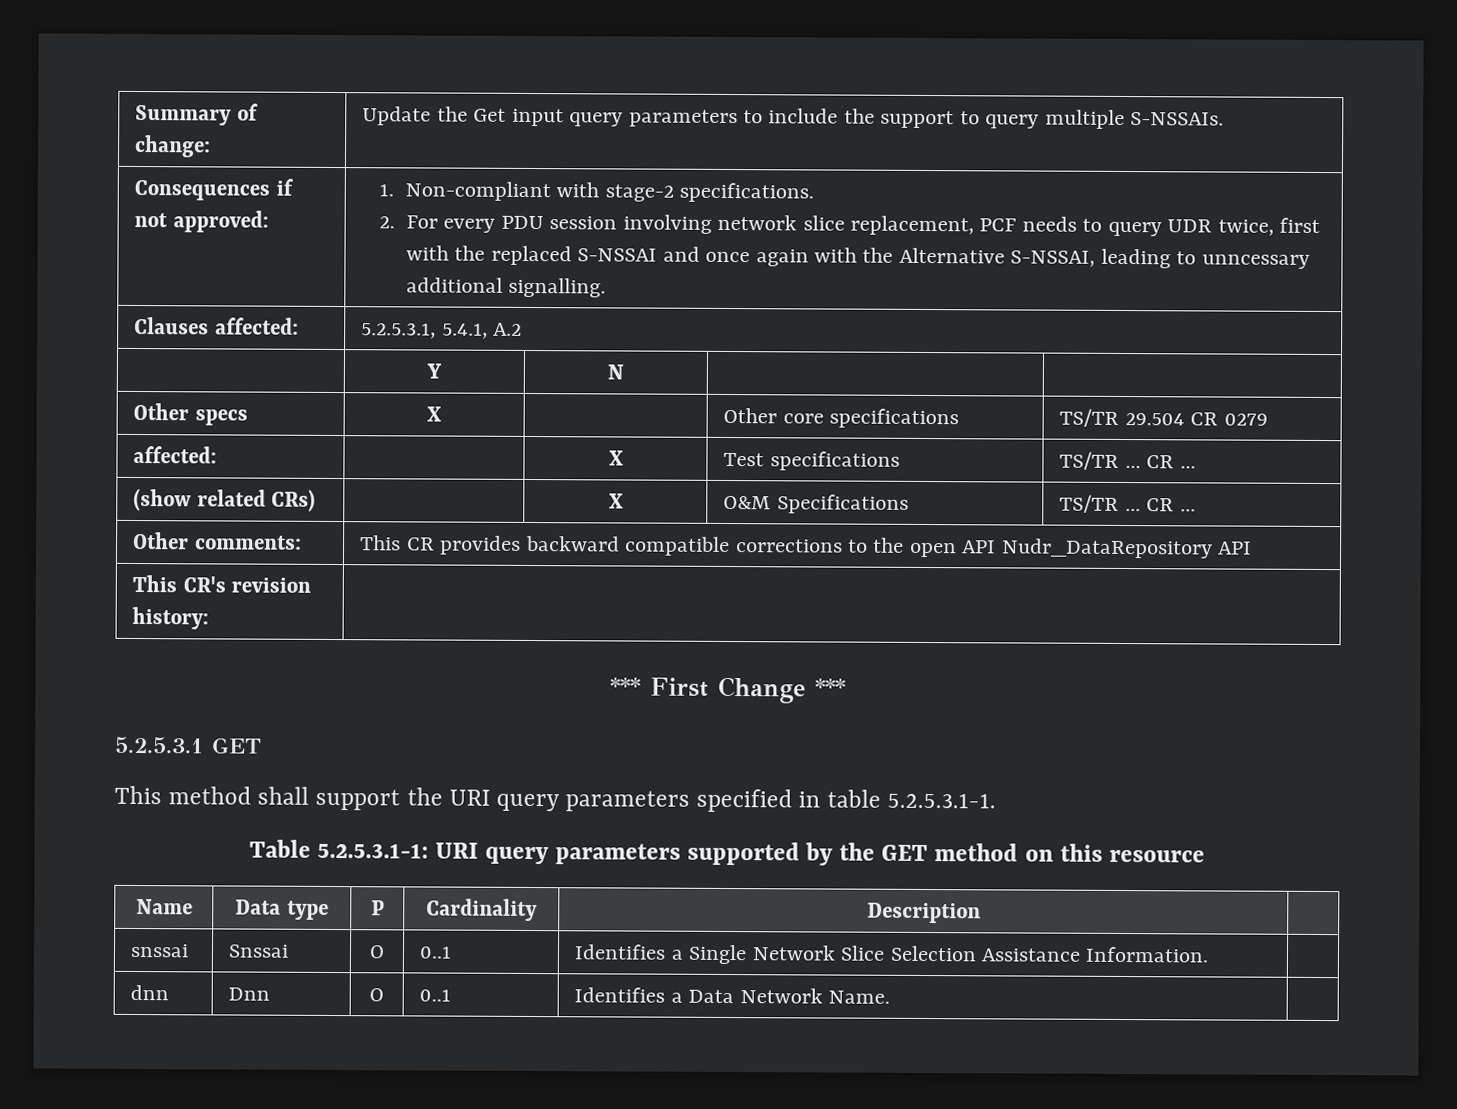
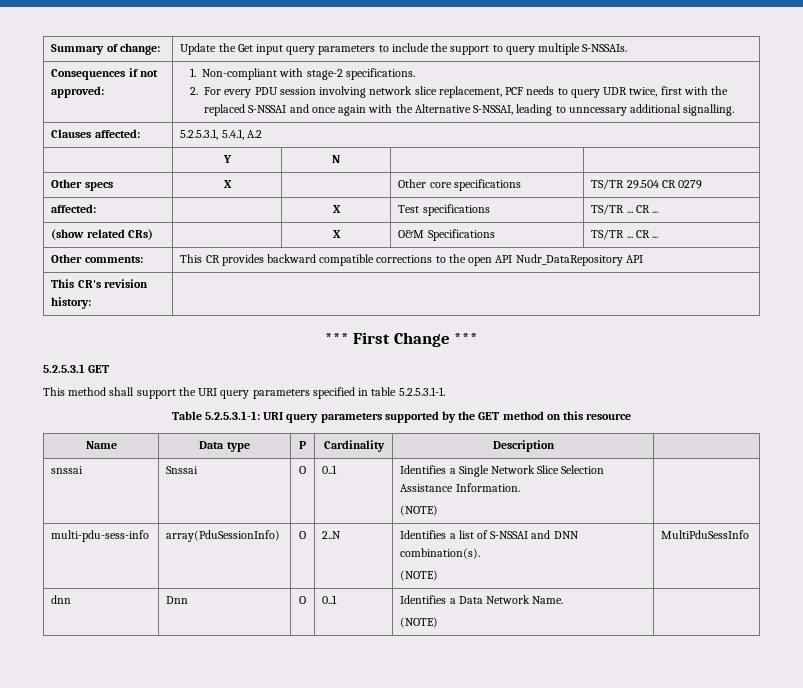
(1210, 954) | -> [400,505,439,516] [51,530,150,542] [166,530,281,542] [299,531,306,539] [322,531,342,539] [400,530,579,539] [400,548,481,559] [400,570,439,581] [661,530,750,539] // (NOTE) | // multi-pdu-sess-info | array(PduSessionInfo) | O | 2..N | Identifies a list of S-NSSAI and DNN combination(s). // (NOTE) | MultiPduSessInfo
(891, 997) none -> [400,617,439,628] // (NOTE)

